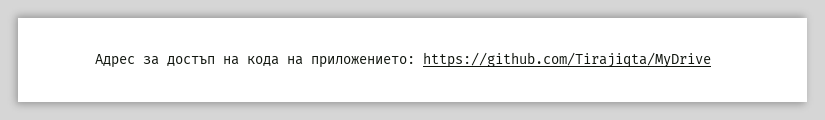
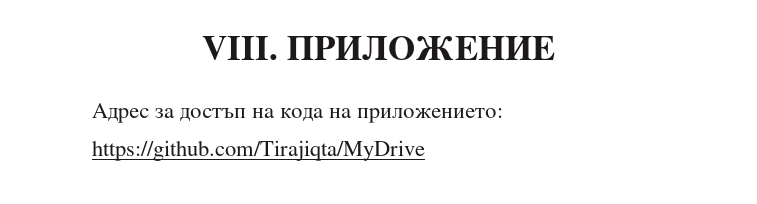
(94, 61) none -> [201,36,556,60] VIII. ПРИЛОЖЕНИЕ //

